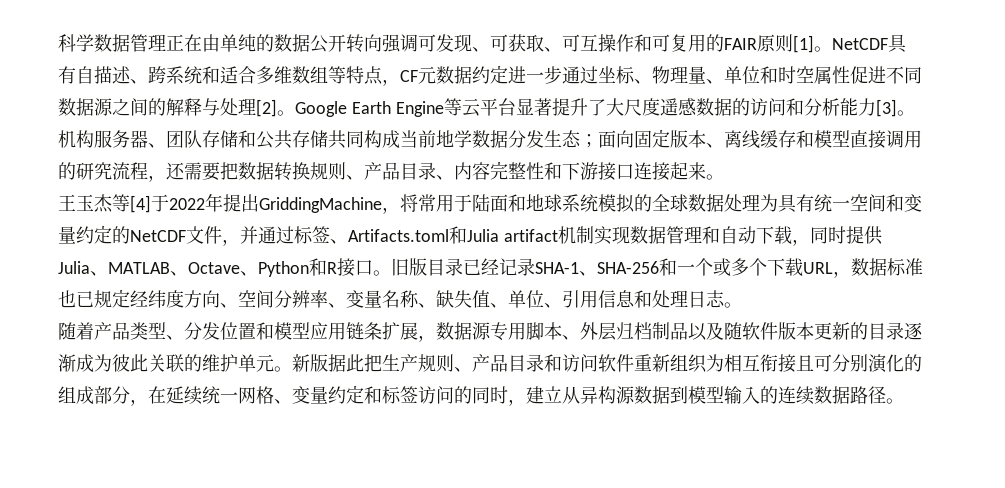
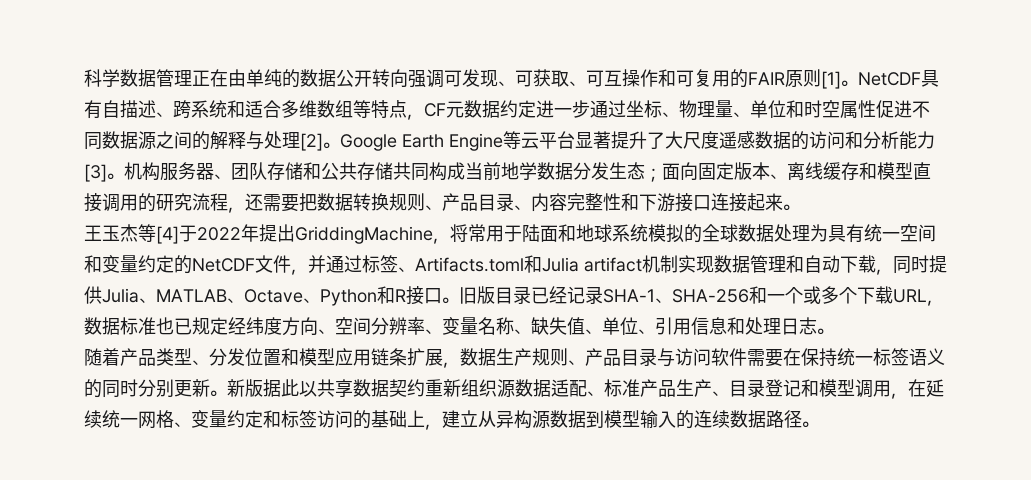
[472,322,923,341] [58,354,382,372] 源专用脚本、外层归档制品以及随软件版本更新的目录逐渐成为彼此关联的维护单元。新版据此把 -> (496, 357) none
[544,354,562,372] 和 -> [657,348,675,367] 与
[634,354,922,373] [58,386,130,404] 重新组织为相互衔接且可分别演化的组成部分 -> [747,348,945,367] [84,379,891,398] 需要在保持统一标签语义的同时分别更新。新版据此以共享数据契约重新组织源数据适配、标准产品生产、目录登记和模型调用
[472,386,508,404] 同时 -> [371,410,425,428] 基础上

